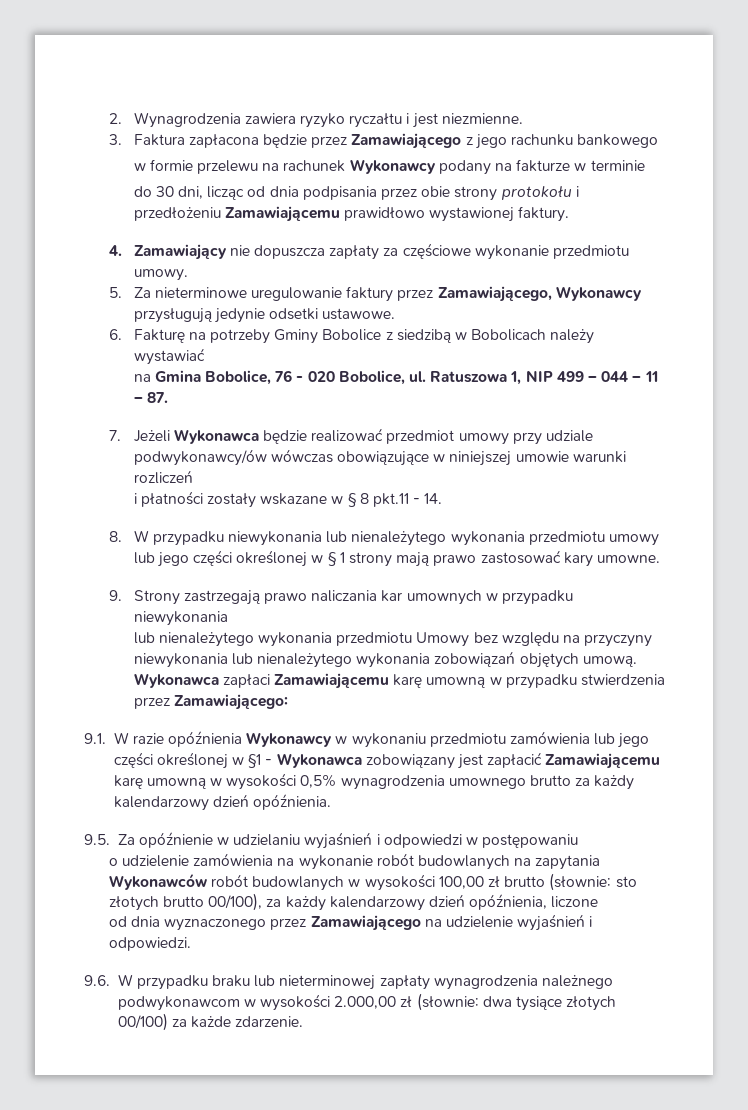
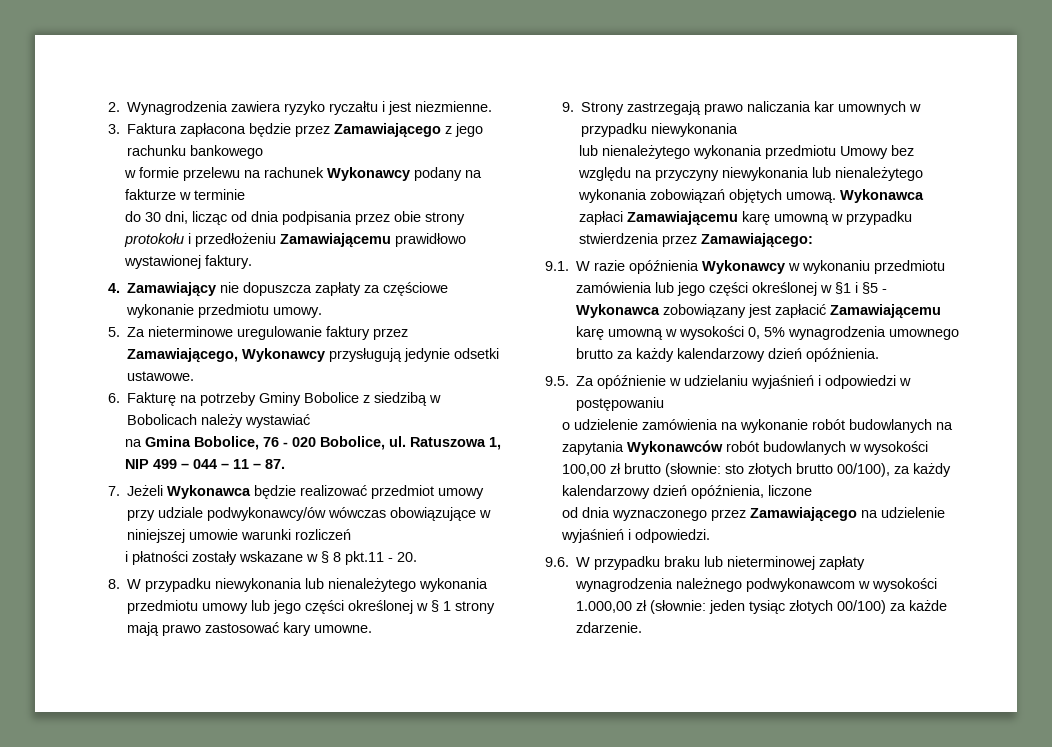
[424,493,443,504] 14. -> [396,552,417,562] 20.
(262, 761) none -> [855,282,879,294] i §5
[300,774,337,788] 0,5% -> [748,327,786,339] 0, 5%
[334,996,397,1009] 2.000,00 -> [576,601,633,613] 1.000,00
[482,996,563,1011] dwa tysiące -> [709,600,786,614] jeden tysiąc

